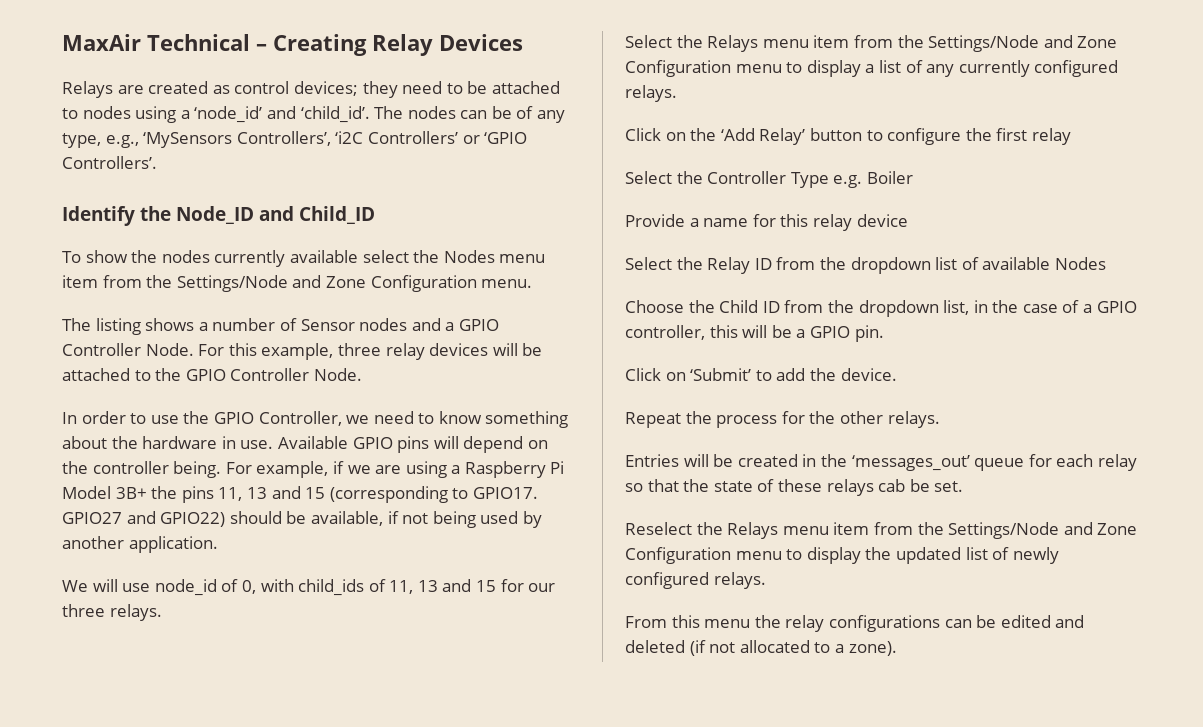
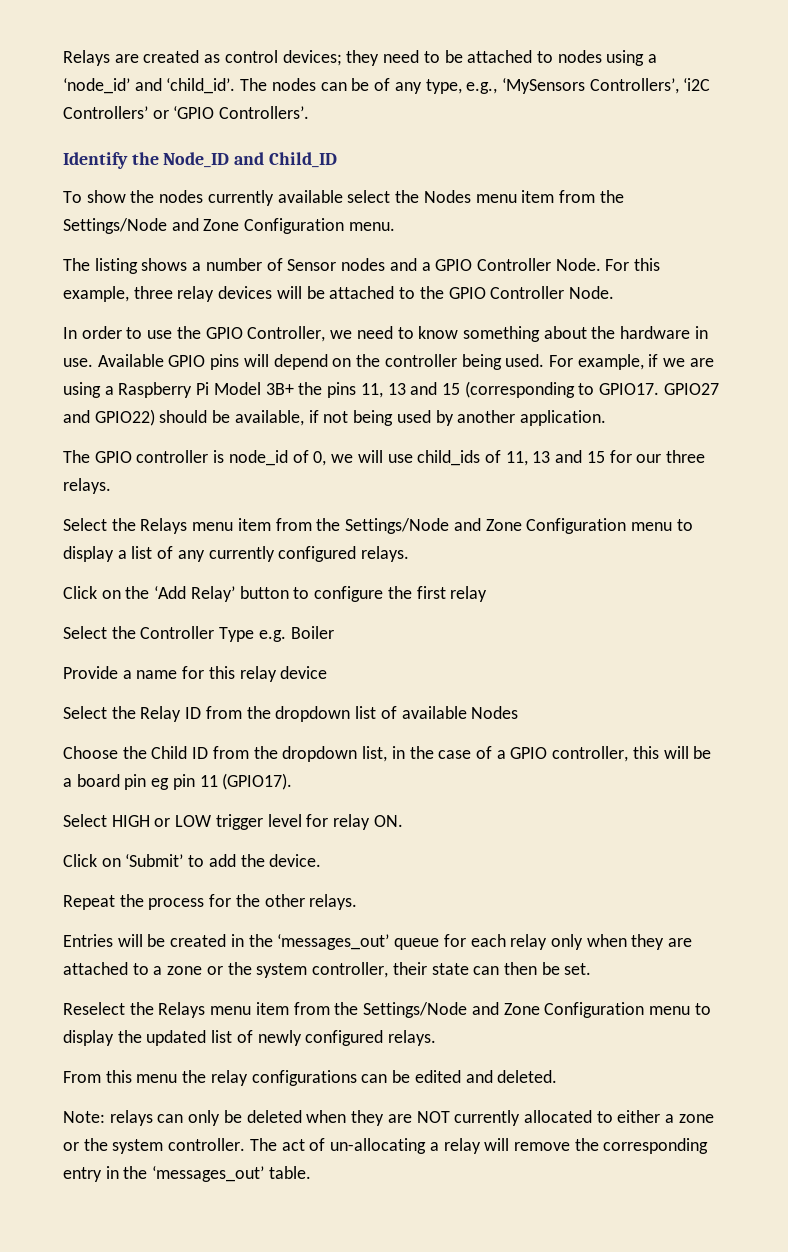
[62,34,523,56] MaxAir Technical – Creating Relay Devices // -> (63, 58) none
[173,461,222,478] being. -> [461,354,545,370] being used.
[62,579,294,596] We will use node_id of 0, with -> [63,450,413,466] The GPIO controller is node_id of 0, we will use
[809,325,884,342] GPIO pin. -> [76,773,293,790] [63,814,403,830] board pin eg pin 11 (GPIO17). // Select HIGH or LOW trigger level for relay ON.
[625,479,906,496] so that the state of these relays cab -> [550,934,693,950] [63,962,537,978] only when they are attached to a zone or the system controller, their state can then
[625,640,897,656] deleted (if not allocated to a zone). -> [497,1070,558,1083] [63,1110,714,1126] [63,1138,709,1154] [63,1166,311,1182] deleted. // Note: relays can only be deleted when they are NOT currently allocated to either a zone or the system controller. The act of un-allocating a relay will remove the corresponding entry in the ‘messages_out’ table.

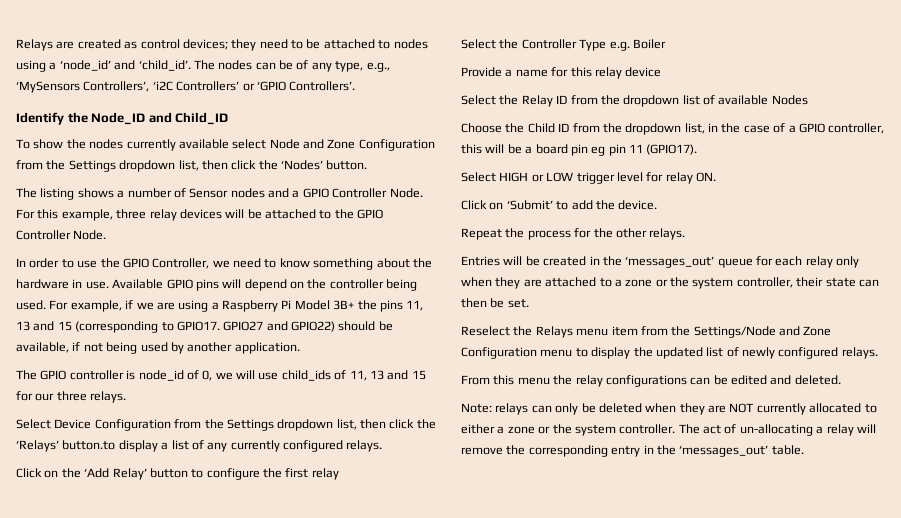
[395,190,624,203] [63,218,395,234] the Nodes menu item from the Settings/Node and Zone Configuration menu. -> [269,139,435,151] [16,160,368,172] Node and Zone Configuration from the Settings dropdown list, then click the ‘Nodes’ button.
[111,518,693,534] the Relays menu item from the Settings/Node and Zone Configuration menu to -> [54,419,436,431] [16,440,116,452] Device Configuration from the Settings dropdown list, then click the ‘Relays’ button.to

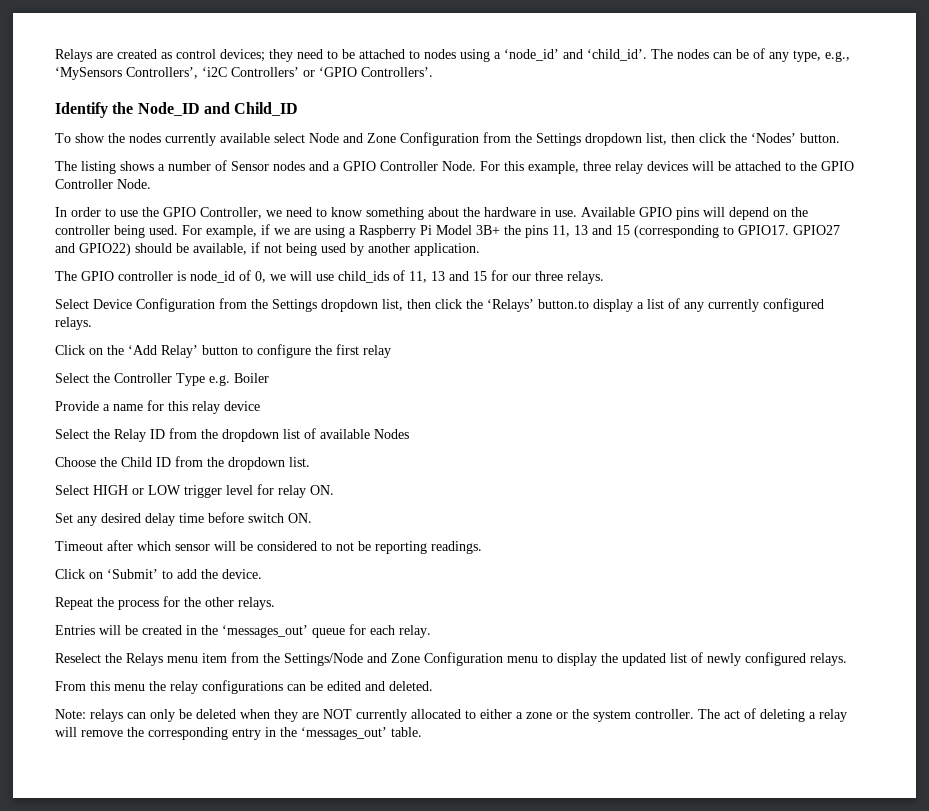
[684,123,885,134] [461,144,698,156] list, in the case of a GPIO controller, this will be a board pin eg pin 11 (GPIO17). -> [289,457,310,467] list.
(716, 177) none -> [55,512,312,526] [55,540,482,554] // Set any desired delay time before switch ON. // Timeout after which sensor will be considered to not be reporting readings.
[805,256,860,268] [461,277,879,289] [461,298,529,308] relay only when they are attached to a zone or the system controller, their state can then be set. -> [399,625,431,638] relay.
[739,424,813,436] un-allocating -> [760,709,805,722] deleting

